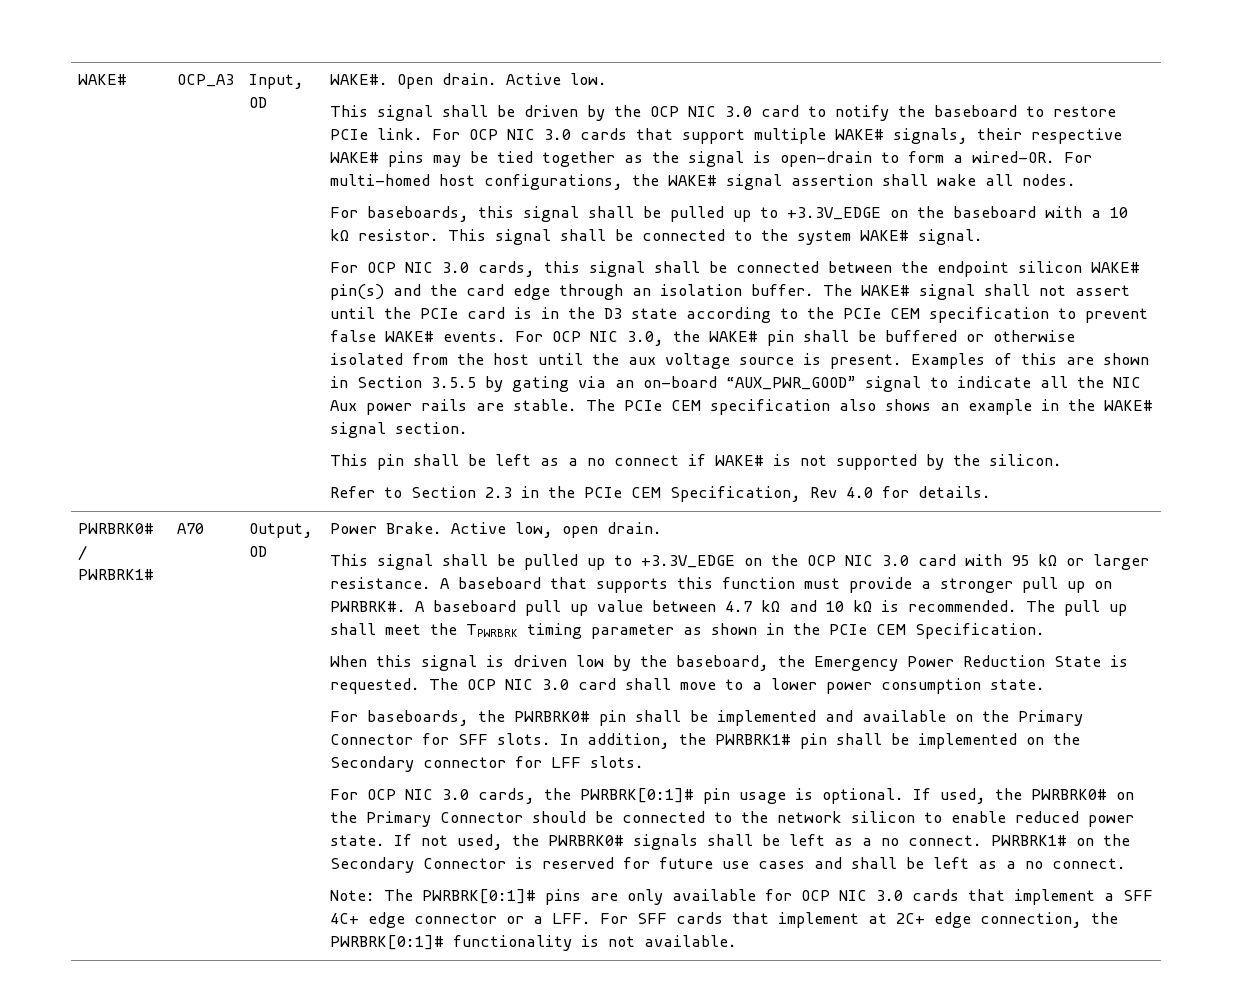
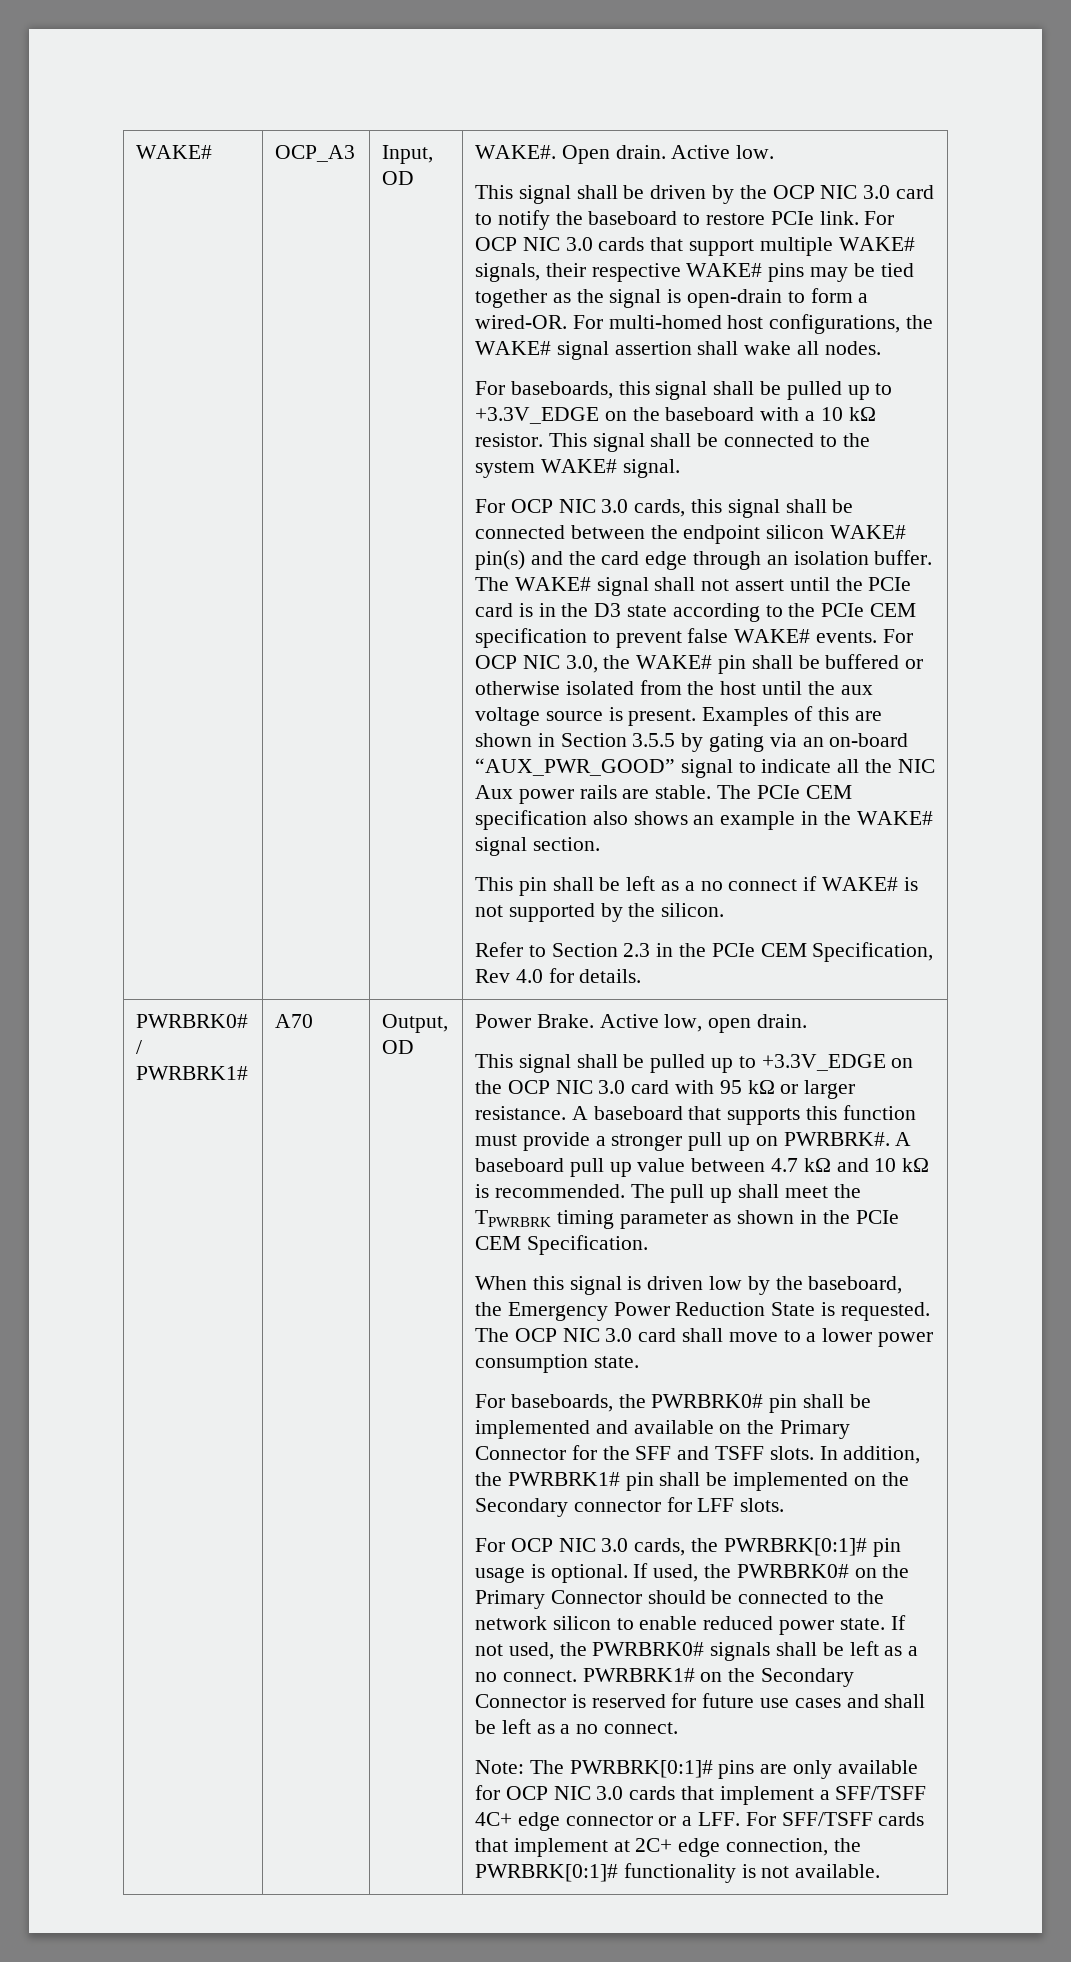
[457,734,488,745] SFF -> [602,1446,765,1460] the SFF and TSFF
[1122,890,1153,901] SFF -> [835,1786,927,1800] SFF/TSFF
[636,913,667,924] SFF -> [781,1812,873,1826] SFF/TSFF

